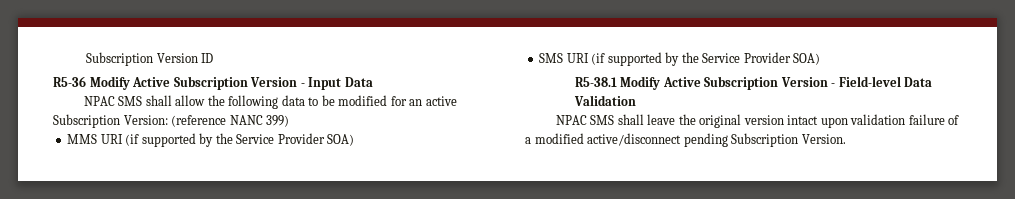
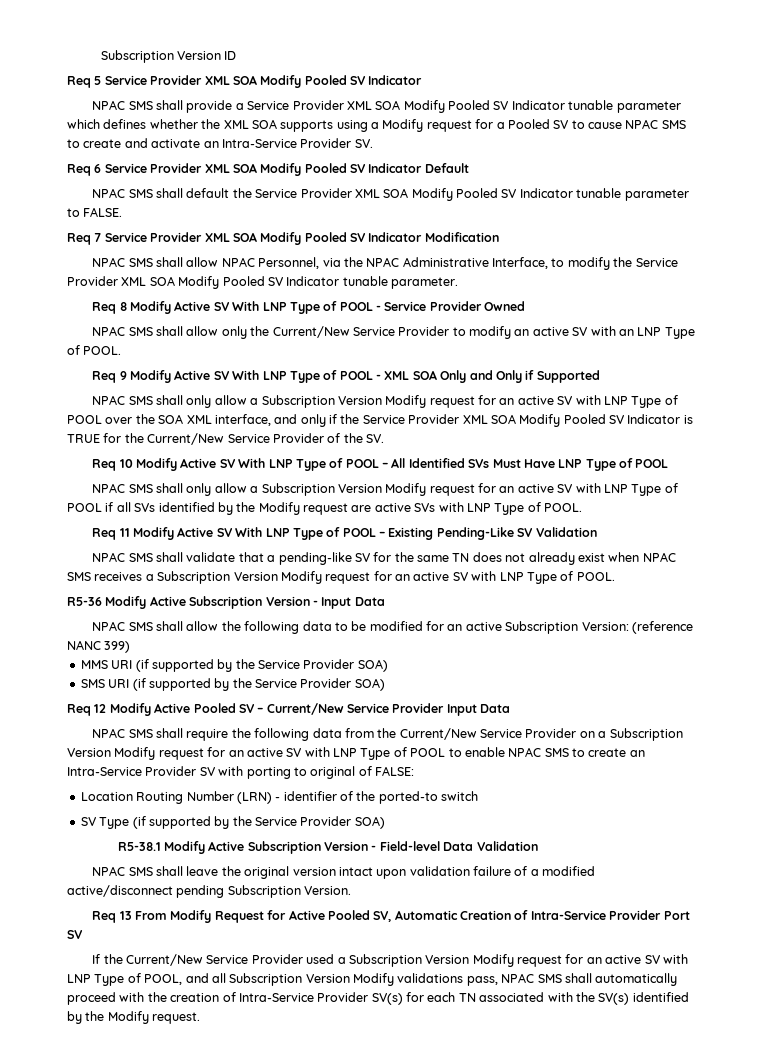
(214, 58) none -> [67,75,423,88] [92,100,681,113] [67,119,686,132] [67,138,373,148] [67,163,469,176] [92,188,689,201] [67,207,123,217] [67,232,499,245] [92,257,678,270] [67,276,458,289] [92,301,526,314] [92,326,695,339] [67,345,122,355] [92,370,600,383] [92,395,678,408] [67,414,693,427] [67,433,384,445] [92,458,669,471] [92,483,678,496] [67,502,582,515] [92,527,597,540] [92,552,676,565] [67,571,615,584] // Req 5 Service Provider XML SOA Modify Pooled SV Indicator // NPAC SMS shall provide a Service Provider XML SOA Modify Pooled SV Indicator tunable parameter which defines whether the XML SOA supports using a Modify request for a Pooled SV to cause NPAC SMS to create and activate an Intra-Service Provider SV. // Req 6 Service Provider XML SOA Modify Pooled SV Indicator Default // NPAC SMS shall default the Service Provider XML SOA Modify Pooled SV Indicator tunable parameter to FALSE. // Req 7 Service Provider XML SOA Modify Pooled SV Indicator Modification // NPAC SMS shall allow NPAC Personnel, via the NPAC Administrative Interface, to modify the Service Provider XML SOA Modify Pooled SV Indicator tunable parameter. // Req 8 Modify Active SV With LNP Type of POOL - Service Provider Owned // NPAC SMS shall allow only the Current/New Service Provider to modify an active SV with an LNP Type of POOL. // Req 9 Modify Active SV With LNP Type of POOL - XML SOA Only and Only if Supported // NPAC SMS shall only allow a Subscription Version Modify request for an active SV with LNP Type of POOL over the SOA XML interface, and only if the Service Provider XML SOA Modify Pooled SV Indicator is TRUE for the Current/New Service Provider of the SV. // Req 10 Modify Active SV With LNP Type of POOL – All Identified SVs Must Have LNP Type of POOL // NPAC SMS shall only allow a Subscription Version Modify request for an active SV with LNP Type of POOL if all SVs identified by the Modify request are active SVs with LNP Type of POOL. // Req 11 Modify Active SV With LNP Type of POOL – Existing Pending-Like SV Validation // NPAC SMS shall validate that a pending-like SV for the same TN does not already exist when NPAC SMS receives a Subscription Version Modify request for an active SV with LNP Type of POOL.
(821, 59) none -> [67,703,511,716] [92,728,683,741] [67,747,645,760] [67,766,414,779] [80,791,479,804] [80,816,385,829] // Req 12 Modify Active Pooled SV – Current/New Service Provider Input Data // NPAC SMS shall require the following data from the Current/New Service Provider on a Subscription Version Modify request for an active SV with LNP Type of POOL to enable NPAC SMS to create an Intra-Service Provider SV with porting to original of FALSE: // Location Routing Number (LRN) - identifier of the ported-to switch // SV Type (if supported by the Service Provider SOA)
(846, 139) none -> [92,910,690,923] [67,930,83,939] [92,954,688,967] [67,973,678,986] [67,992,689,1005] [67,1011,201,1024] // Req 13 From Modify Request for Active Pooled SV, Automatic Creation of Intra-Service Provider Port SV // If the Current/New Service Provider used a Subscription Version Modify request for an active SV with LNP Type of POOL, and all Subscription Version Modify validations pass, NPAC SMS shall automatically proceed with the creation of Intra-Service Provider SV(s) for each TN associated with the SV(s) identified by the Modify request.

